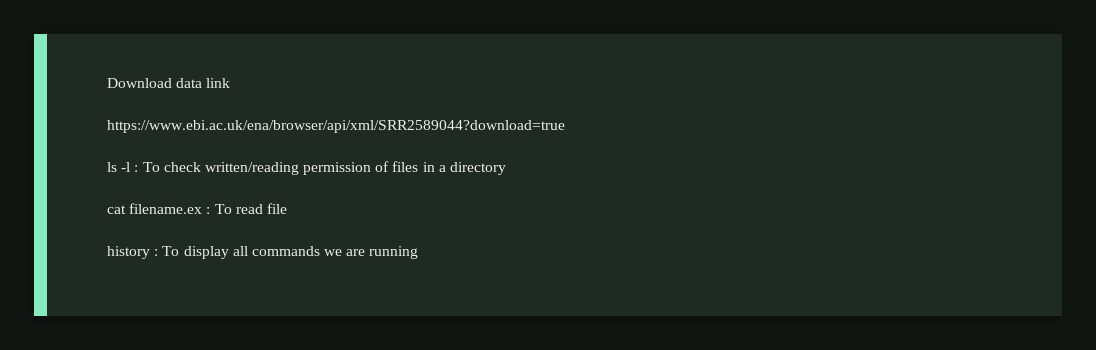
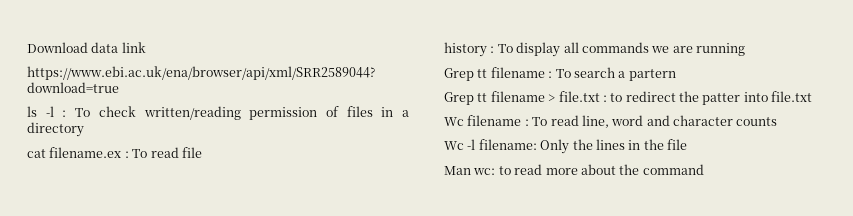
(419, 252) none -> [444,67,676,81] [444,91,813,105] [444,115,778,128] [444,139,687,154] [444,164,704,175] // Grep tt filename : To search a partern // Grep tt filename > file.txt : to redirect the patter into file.txt // Wc filename : To read line, word and character counts // Wc -l filename: Only the lines in the file // Man wc: to read more about the command

